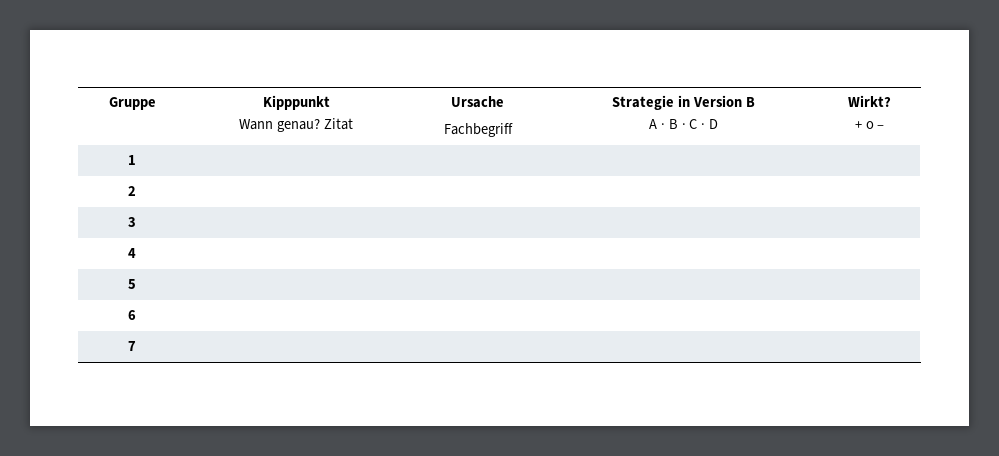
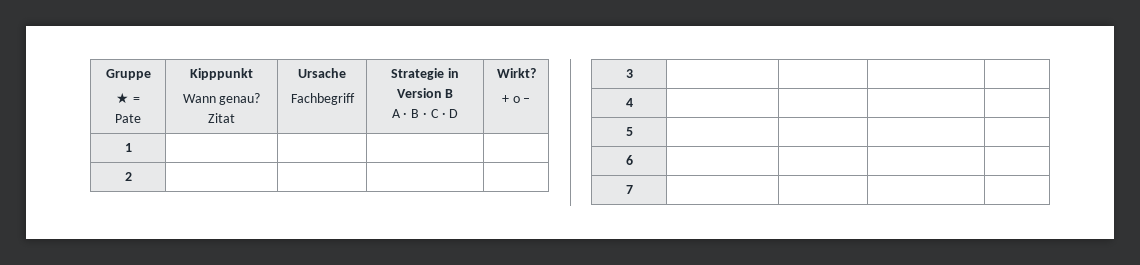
(156, 103) none -> [116,92,140,104] [115,114,141,123] // ★ = Pate

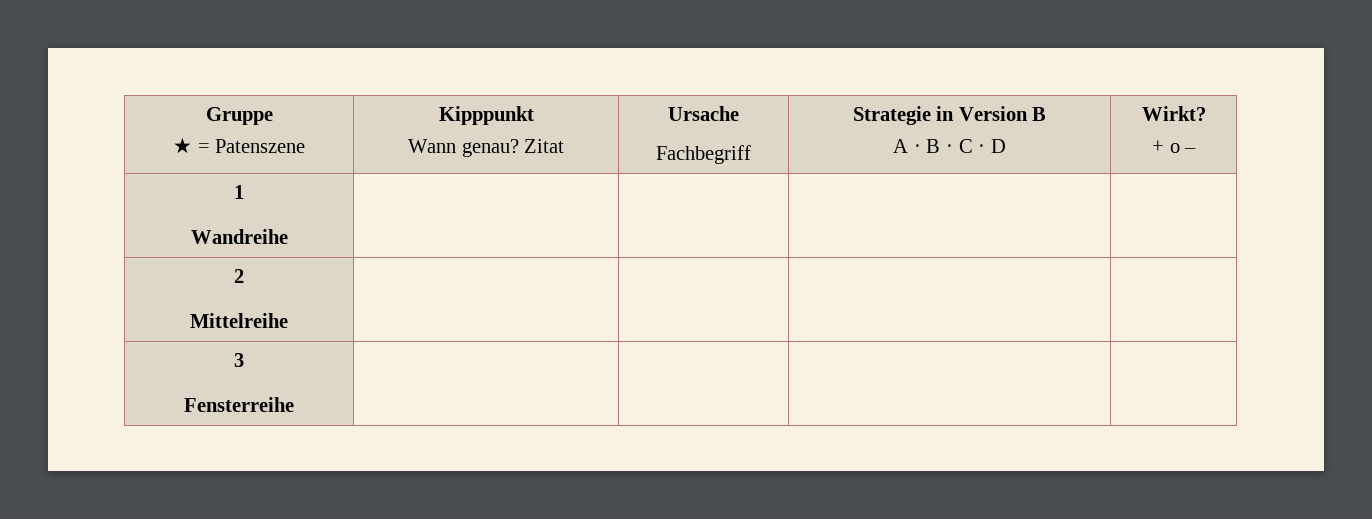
[115,114,141,123] Pate -> [215,139,306,153] Patenszene
(132, 147) none -> [190,229,288,244] // Wandreihe
(132, 176) none -> [190,313,288,328] // Mittelreihe
[625,98,633,107] [625,127,633,136] [625,155,633,165] [625,185,633,194] | | | | // 4 | | | | // 5 | | | | // 6 | | | | // 7 -> [184,397,294,412] // Fensterreihe

